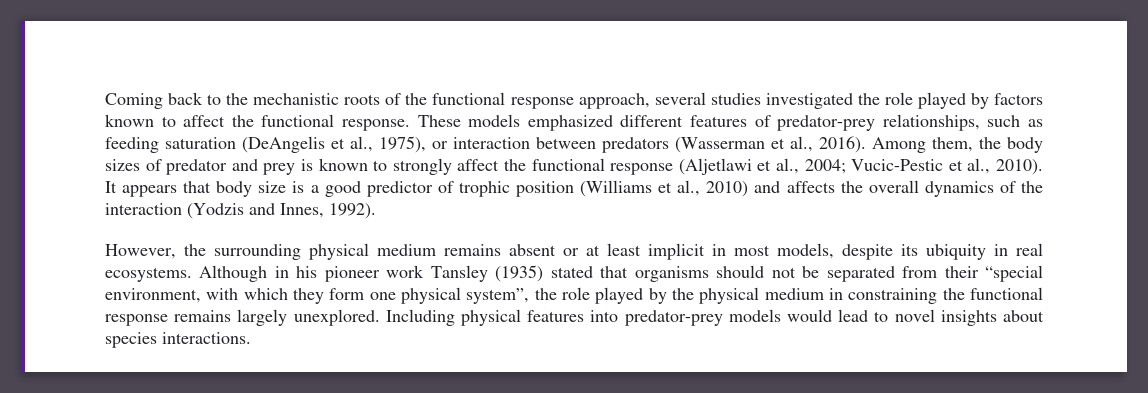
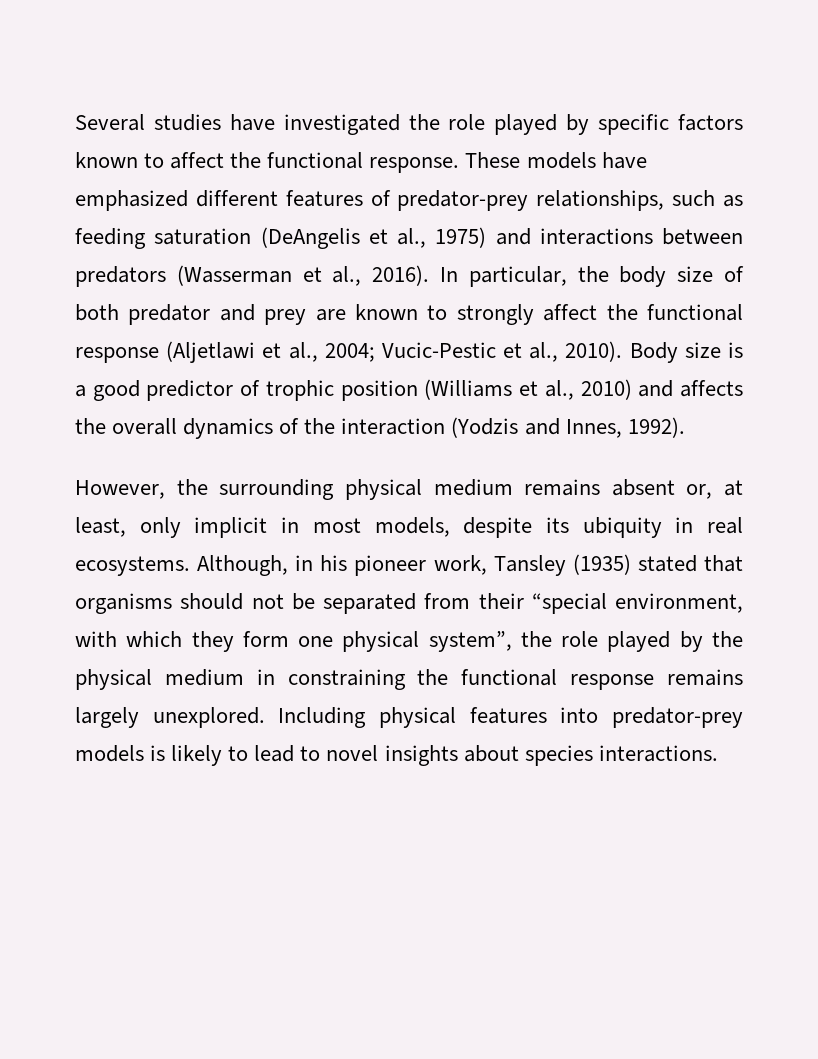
[105,92,761,109] Coming back to the mechanistic roots of the functional response approach, several studies -> [75,114,275,131] Several studies have
(989, 101) none -> [598,114,670,135] specific
(521, 120) none -> [601,152,647,169] have
[379,136,530,153] 1975), or interaction -> [435,227,653,248] 1975) and interactions
[872,137,1043,153] [105,159,162,171] Among them, the body sizes of -> [440,266,744,287] [75,304,119,321] In particular, the body size of both
[301,159,313,171] is -> [315,309,346,321] are
[105,181,253,197] It appears that body -> [629,342,678,363] Body
[563,243,641,256] or at least -> [686,480,743,499] [75,517,181,538] or, at least, only
[199,265,268,282] Although -> [197,555,289,576] Although,
[386,265,425,278] work -> [433,555,487,575] work,
[787,309,833,322] would -> [150,745,249,766] is likely to

